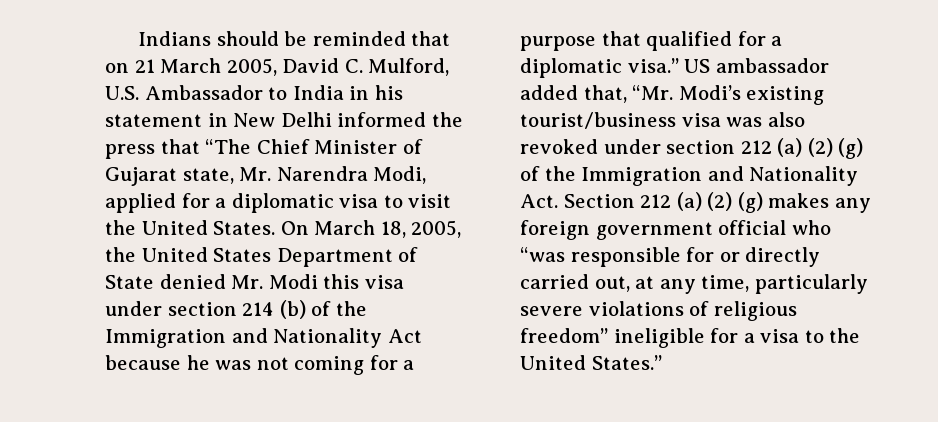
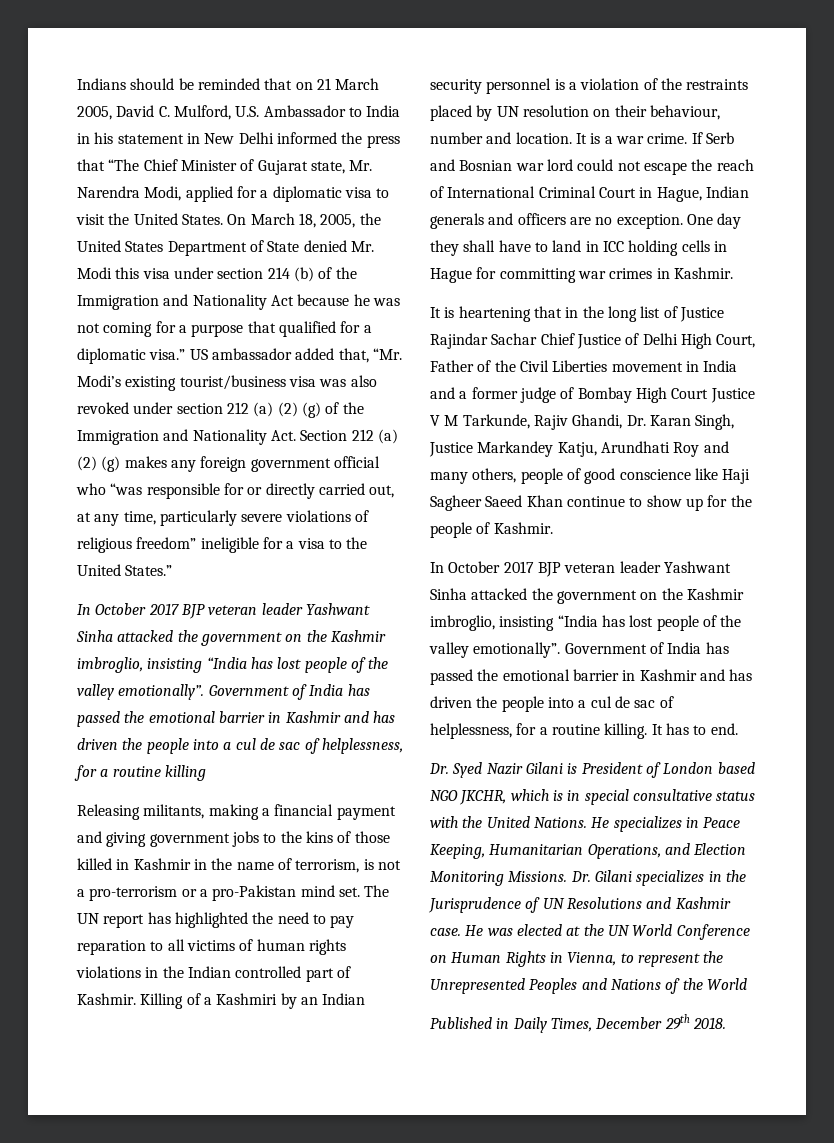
(662, 362) none -> [77,603,370,619] [76,630,386,646] [77,657,389,673] [77,684,370,700] [77,711,396,727] [77,738,403,754] [74,765,206,781] [77,804,396,820] [77,831,390,847] [77,858,401,873] [77,885,390,901] [77,912,355,928] [77,939,346,955] [76,966,351,982] [77,993,366,1009] [430,78,749,94] [430,105,720,121] [430,132,734,144] [430,159,754,175] [430,186,749,202] [430,213,742,229] [430,240,727,256] [430,267,733,283] [430,306,724,322] [430,333,756,349] [430,360,738,372] [430,387,755,403] [430,414,735,430] [429,441,729,457] [430,468,751,484] [430,495,752,511] [430,522,553,538] [430,561,731,577] [430,588,744,604] [430,615,742,631] [429,642,729,658] [430,669,753,685] [430,696,674,712] [430,723,738,739] [429,762,755,778] [430,789,756,805] [430,816,741,832] [430,843,747,859] [430,870,746,886] [428,897,731,913] [430,924,750,940] [430,951,724,967] [430,978,747,994] [430,1014,726,1033] // In October 2017 BJP veteran leader Yashwant Sinha attacked the government on the Kashmir imbroglio, insisting “India has lost people of the valley emotionally”. Government of India has passed the emotional barrier in Kashmir and has driven the people into a cul de sac of helplessness, for a routine killing // Releasing militants, making a financial payment and giving government jobs to the kins of those killed in Kashmir in the name of terrorism, is not a pro-terrorism or a pro-Pakistan mind set. The UN report has highlighted the need to pay reparation to all victims of human rights violations in the Indian controlled part of Kashmir. Killing of a Kashmiri by an Indian security personnel is a violation of the restraints placed by UN resolution on their behaviour, number and location. It is a war crime. If Serb and Bosnian war lord could not escape the reach of International Criminal Court in Hague, Indian generals and officers are no exception. One day they shall have to land in ICC holding cells in Hague for committing war crimes in Kashmir. // It is heartening that in the long list of Justice Rajindar Sachar Chief Justice of Delhi High Court, Father of the Civil Liberties movement in India and a former judge of Bombay High Court Justice V M Tarkunde, Rajiv Ghandi, Dr. Karan Singh, Justice Markandey Katju, Arundhati Roy and many others, people of good conscience like Haji Sagheer Saeed Khan continue to show up for the people of Kashmir. // In October 2017 BJP veteran leader Yashwant Sinha attacked the government on the Kashmir imbroglio, insisting “India has lost people of the valley emotionally”. Government of India has passed the emotional barrier in Kashmir and has driven the people into a cul de sac of helplessness, for a routine killing. It has to end. // Dr. Syed Nazir Gilani is President of London based NGO JKCHR, which is in special consultative status with the United Nations. He specializes in Peace Keeping, Humanitarian Operations, and Election Monitoring Missions. Dr. Gilani specializes in the Jurisprudence of UN Resolutions and Kashmir case. He was elected at the UN World Conference on Human Rights in Vienna, to represent the Unrepresented Peoples and Nations of the World // Published in Daily Times, December 29th 2018.

